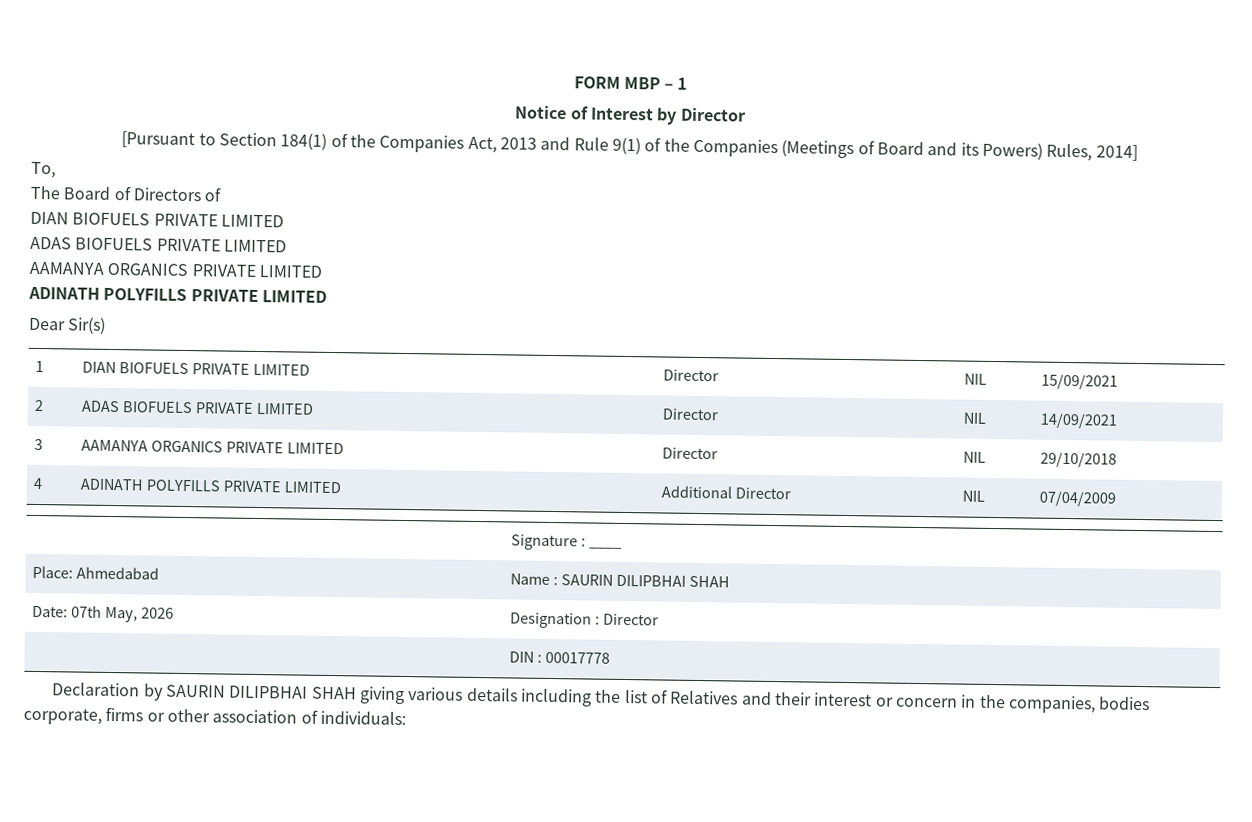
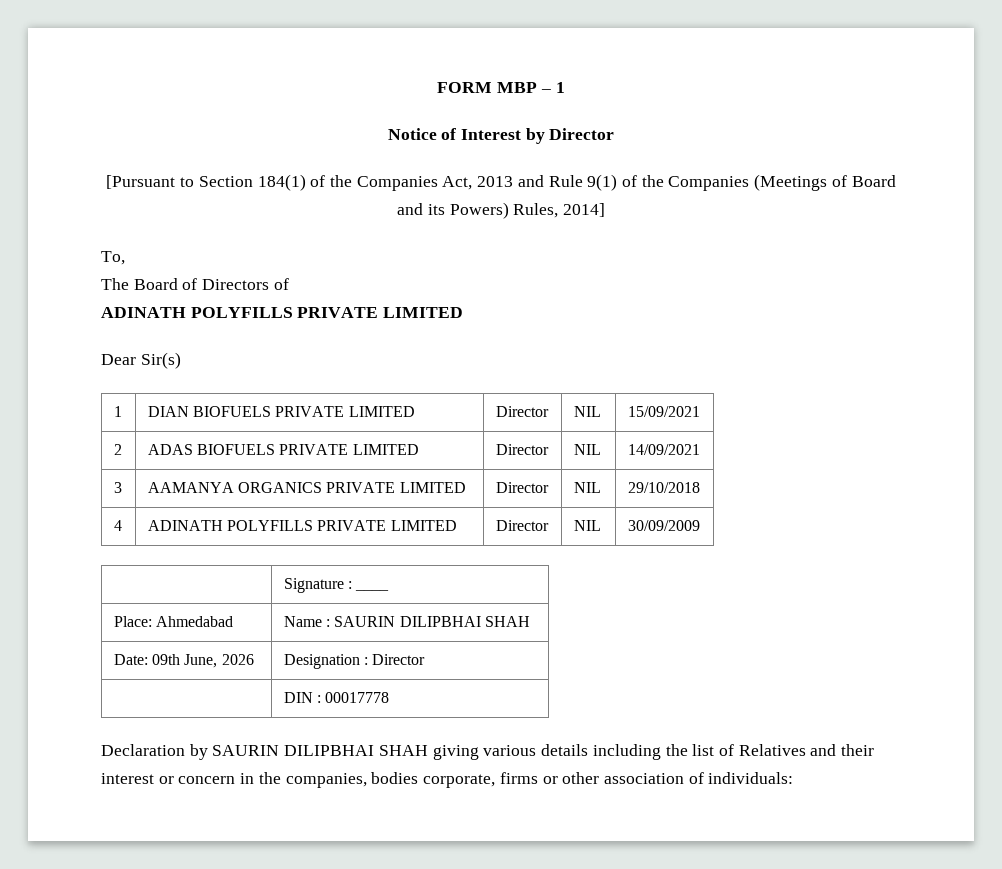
[30,211,284,228] [30,236,287,253] [29,261,322,278] // DIAN BIOFUELS PRIVATE LIMITED // ADAS BIOFUELS PRIVATE LIMITED // AAMANYA ORGANICS PRIVATE LIMITED -> (289, 284) none
[660,485,791,500] [961,490,985,502] [1038,490,1116,507] Additional Director | NIL | 07/04/2009 -> [495,520,549,531] [573,520,601,531] [627,520,700,531] Director | NIL | 30/09/2009
[70,605,138,623] 07th May, -> [152,654,218,668] 09th June,

